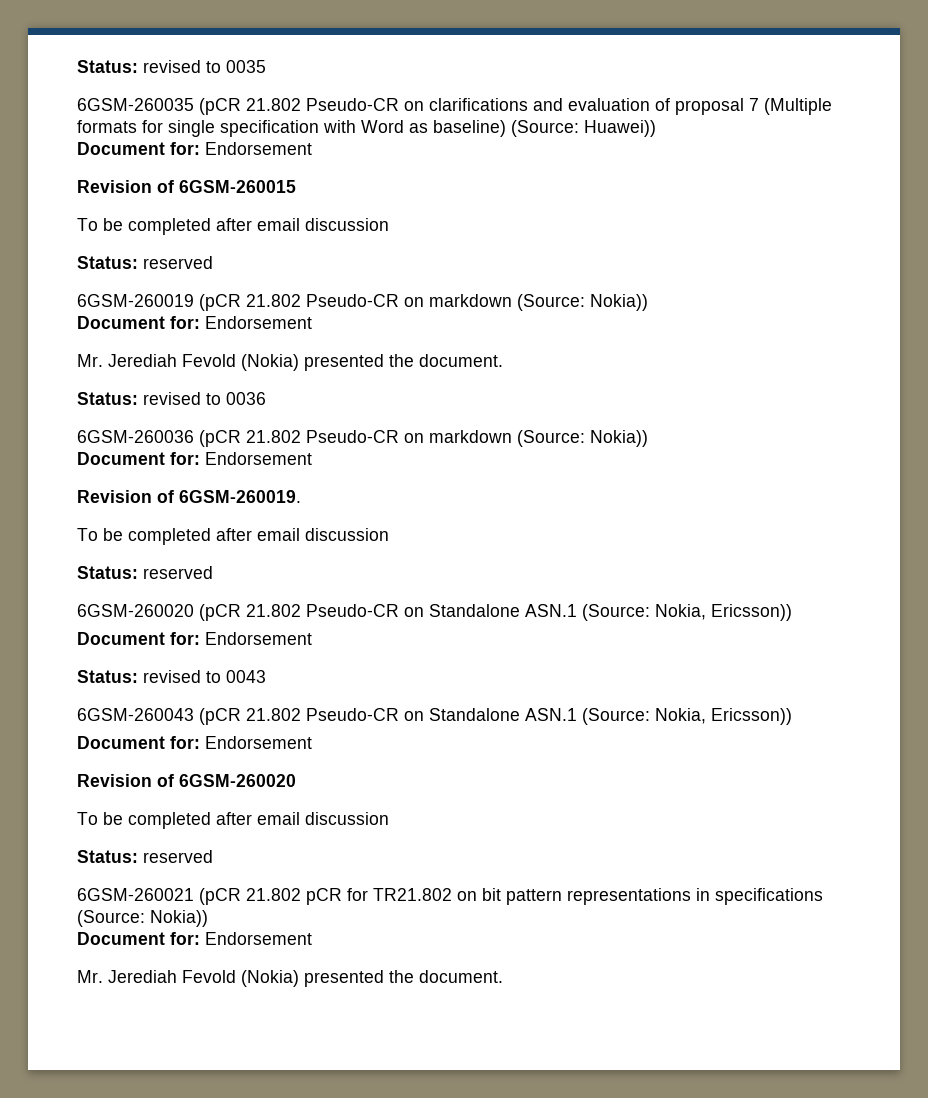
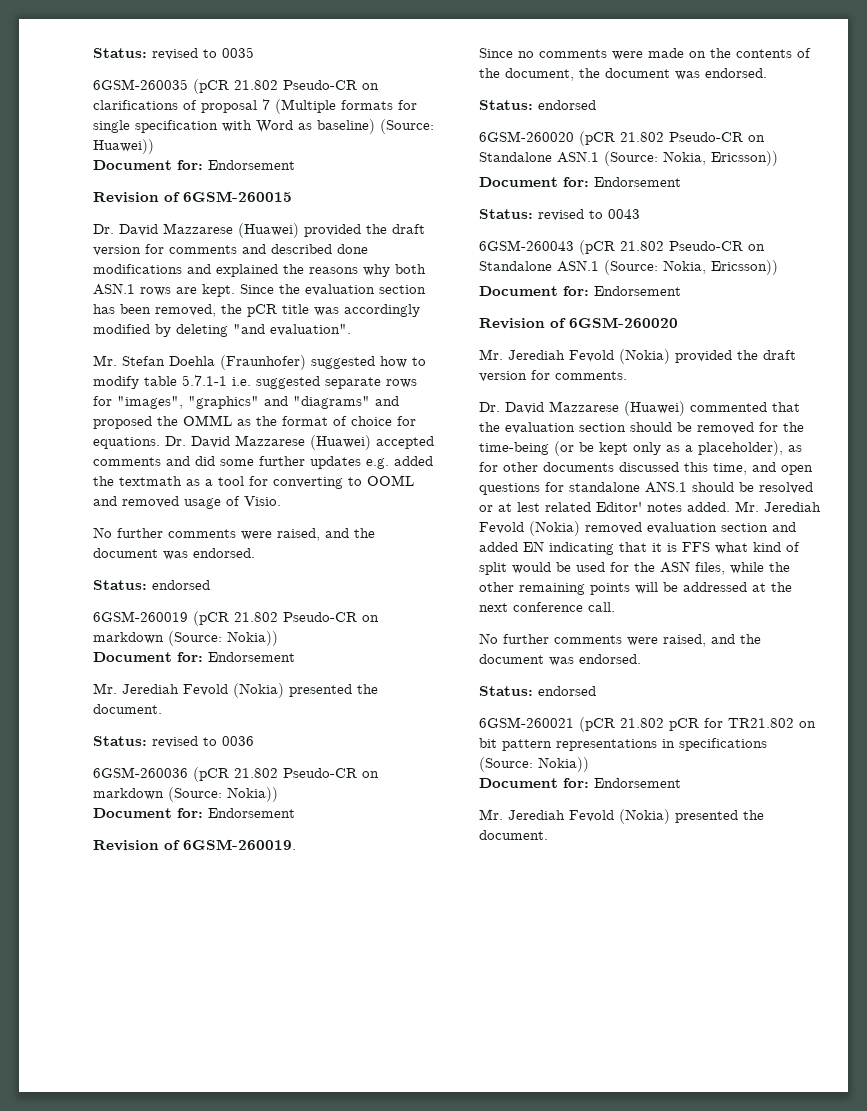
[533,98,650,111] and evaluation -> (178, 105) none
[77,218,389,235] [77,256,213,269] To be completed after email discussion // Status: reserved -> [93,223,425,238] [93,244,368,256] [93,264,426,277] [93,283,426,297] [93,304,420,317] [93,324,351,337] [93,355,426,370] [93,375,417,389] [93,396,399,409] [93,415,416,429] [93,435,434,450] [93,456,433,469] [93,475,414,489] [93,496,281,509] [93,527,375,541] [93,548,255,560] [93,580,210,590] Dr. David Mazzarese (Huawei) provided the draft version for comments and described done modifications and explained the reasons why both ASN.1 rows are kept. Since the evaluation section has been removed, the pCR title was accordingly modified by deleting "and evaluation". // Mr. Stefan Doehla (Fraunhofer) suggested how to modify table 5.7.1-1 i.e. suggested separate rows for "images", "graphics" and "diagrams" and proposed the OMML as the format of choice for equations. Dr. David Mazzarese (Huawei) accepted comments and did some further updates e.g. added the textmath as a tool for converting to OOML and removed usage of Visio. // No further comments were raised, and the document was endorsed. // Status: endorsed
[77,528,389,545] [77,566,213,579] To be completed after email discussion // Status: reserved -> [479,48,811,60] [479,68,767,81] [479,100,596,110] Since no comments were made on the contents of the document, the document was endorsed. // Status: endorsed
[77,812,389,829] [77,850,213,863] To be completed after email discussion // Status: reserved -> [479,349,796,364] [479,370,627,382] [479,401,800,416] [479,422,804,434] [479,441,802,456] [479,462,813,475] [479,481,813,495] [479,501,821,512] [479,521,796,536] [479,541,800,555] [479,561,790,575] [479,582,792,595] [479,602,615,612] [479,633,761,647] [479,654,641,666] [479,686,596,696] Mr. Jerediah Fevold (Nokia) provided the draft version for comments. // Dr. David Mazzarese (Huawei) commented that the evaluation section should be removed for the time-being (or be kept only as a placeholder), as for other documents discussed this time, and open questions for standalone ANS.1 should be resolved or at lest related Editor' notes added. Mr. Jerediah Fevold (Nokia) removed evaluation section and added EN indicating that it is FFS what kind of split would be used for the ASN files, while the other remaining points will be addressed at the next conference call. // No further comments were raised, and the document was endorsed. // Status: endorsed

